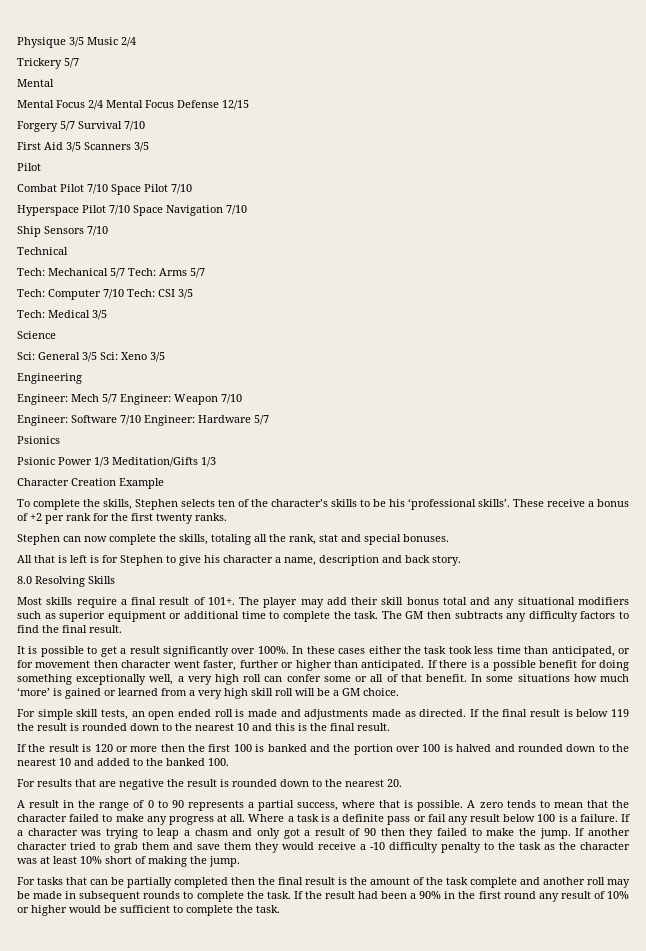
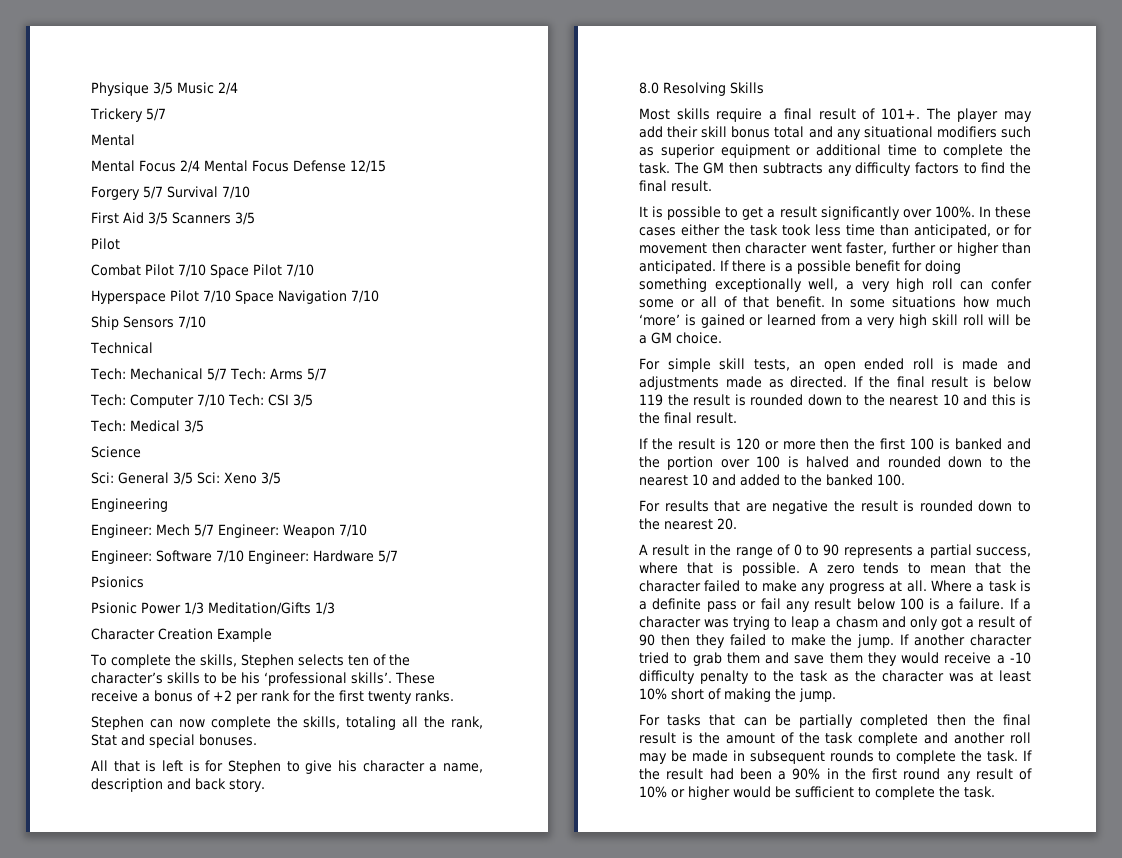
[319,534,338,542] stat -> [91,734,117,746] Stat

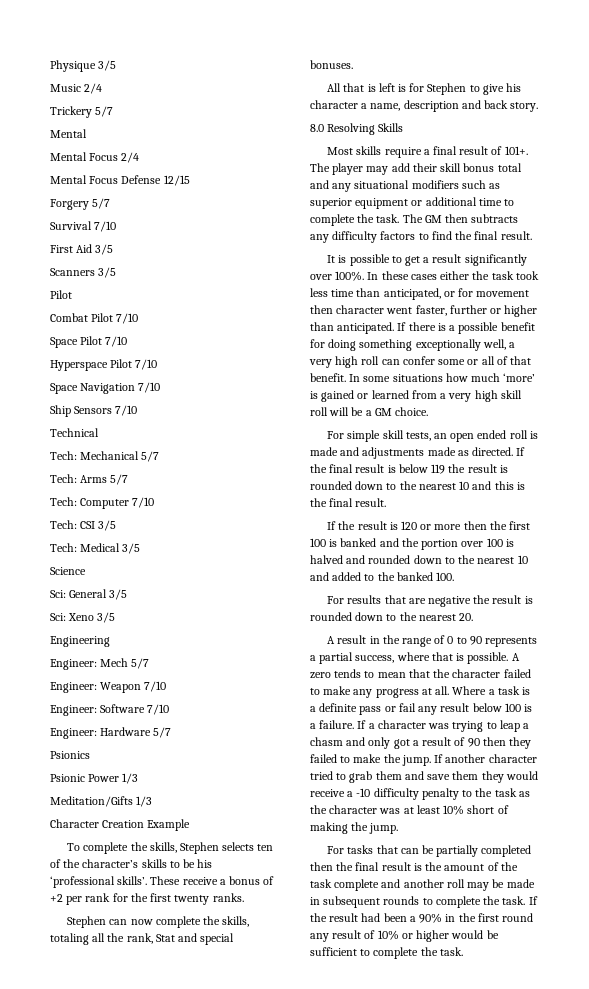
(173, 88) none -> (117, 65) //
(200, 166) none -> (140, 157) //
(163, 192) none -> (111, 203) //
(168, 218) none -> (114, 249) //
(206, 270) none -> (139, 318) //
(231, 296) none -> (158, 364) //
(227, 374) none -> (160, 456) //
(225, 400) none -> (155, 502) //
(193, 478) none -> (128, 594) //
(214, 530) none -> (150, 663) //
(244, 556) none -> (170, 709) //
(204, 608) none -> (139, 778) //

